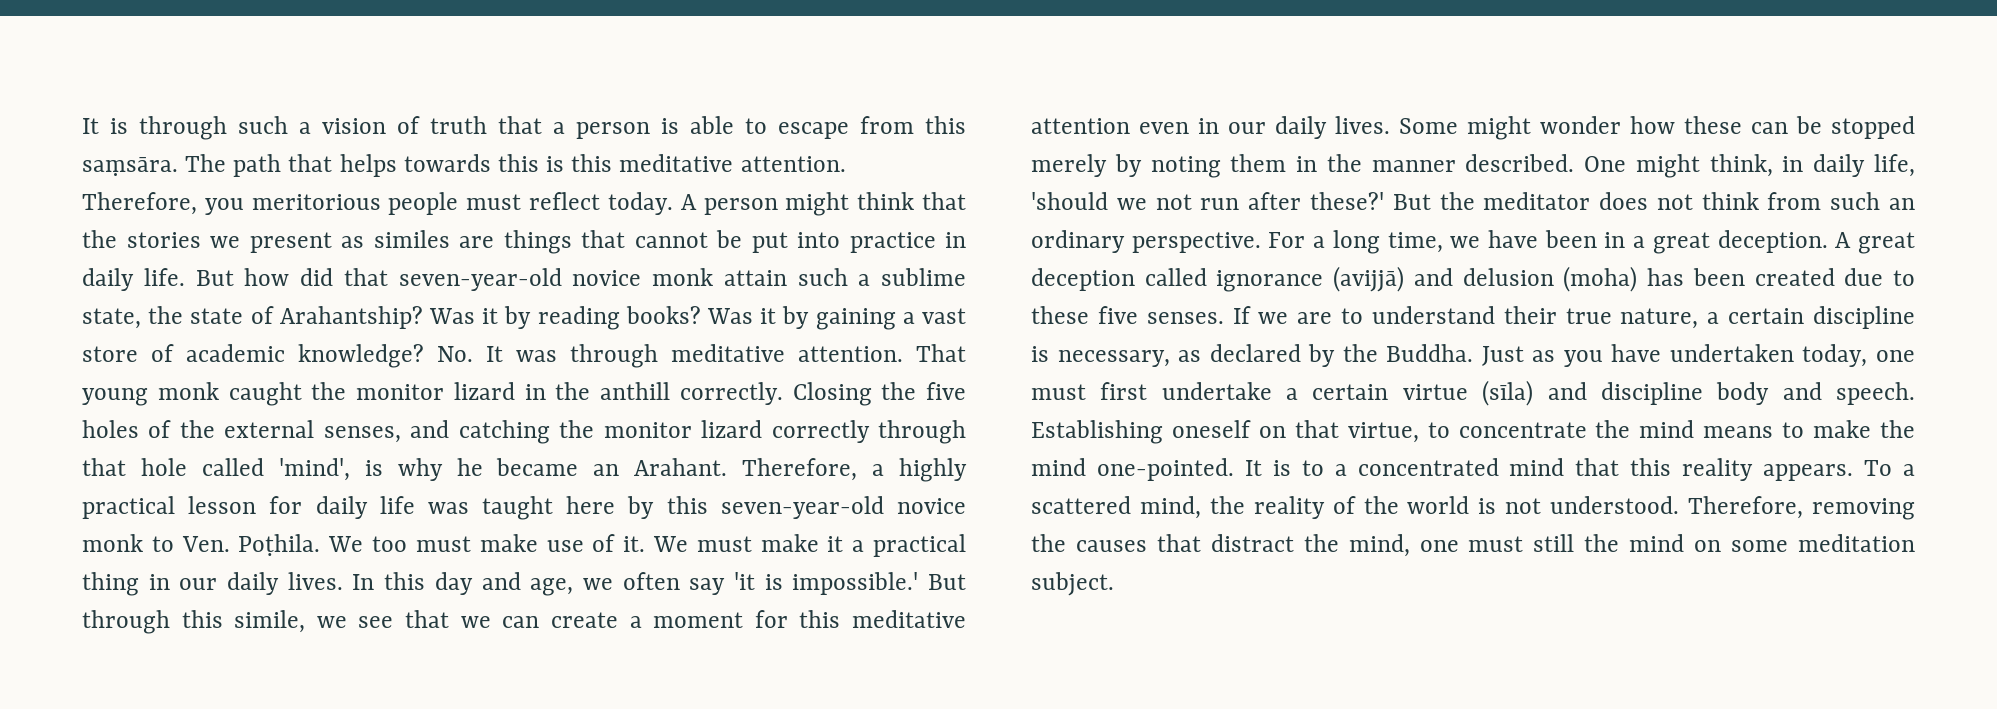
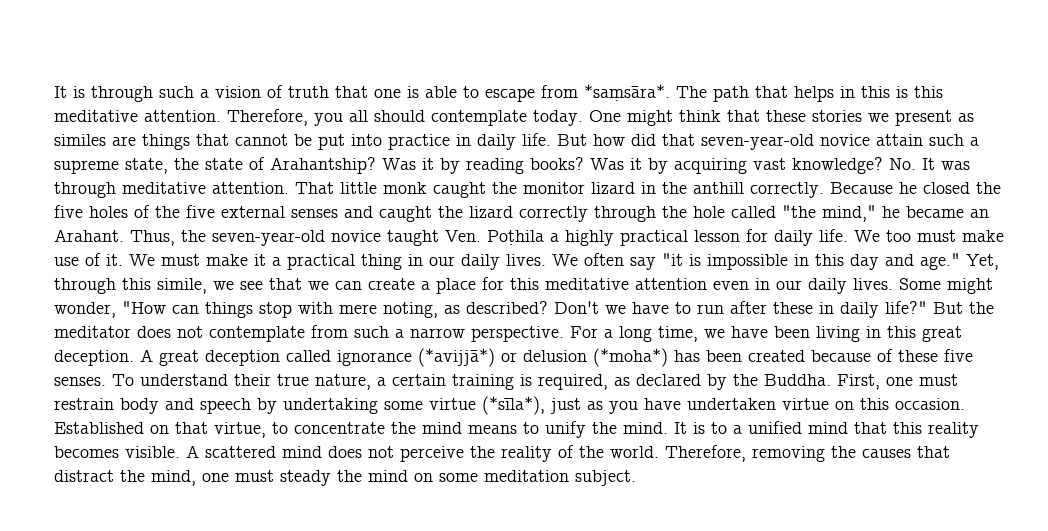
[553,122,650,139] a person -> [374,89,401,98] one
[925,116,966,134] [82,157,178,176] this saṃsāra. -> [584,84,670,101] *saṃsāra*.
[403,154,491,172] towards -> [840,86,855,98] in
[251,192,778,215] meritorious people must reflect today. A person -> [349,110,621,126] all should contemplate today. One
[82,230,117,248] the -> [766,110,806,122] these
[652,268,713,286] monk -> (870, 140) none
[881,268,966,286] sublime -> [54,160,119,174] supreme
[815,308,967,330] [82,344,285,362] gaining a vast store of academic -> [674,158,786,174] acquiring vast
[82,388,148,406] young -> [340,182,377,194] little
[792,382,872,406] Closing -> [830,182,970,194] Because he closed
[224,420,692,444] external senses, and catching the monitor -> [186,205,463,222] five external senses and caught the
[82,458,126,476] that -> [662,206,687,218] the
[278,458,443,481] 'mind', is why -> [782,205,876,222] "the mind,"
[742,458,858,481] Therefore, -> [130,230,544,246] Thus, the seven-year-old novice taught Ven. Poṭhila
[379,496,966,520] [82,534,321,556] life was taught here by this seven-year-old novice monk to Ven. Poṭhila. -> [819,229,848,242] life.
[352,572,966,596] In this day and age, we often say 'it is impossible.' But -> [552,253,999,270] We often say "it is impossible in this day and age." Yet,
[653,612,744,628] moment -> [436,278,476,294] place
[1540,116,1915,139] [1031,154,1915,178] [1031,192,1384,210] wonder how these can be stopped merely by noting them in the manner described. One might think, in daily life, 'should we not run after these?' -> [54,301,927,318] wonder, "How can things stop with mere noting, as described? Don't we have to run after these in daily life?"
[1701,192,1759,210] think -> [209,326,305,342] contemplate
[1889,198,1916,210] [1031,230,1125,253] an ordinary -> [395,328,465,338] a narrow
[1604,232,1646,248] in a -> [816,326,916,342] living in this
[1333,266,1638,292] (avijjā) and delusion (moha) -> [418,348,668,367] (*avijjā*) or delusion (*moha*)
[1844,268,1916,286] due to -> [811,349,893,362] because of
[1232,306,1364,324] If we are to -> [112,374,134,386] To
[1813,306,1915,329] [1031,346,1170,367] discipline is necessary, -> [452,374,608,390] training is required,
[1481,344,1915,367] [1031,380,1915,406] [1031,420,1251,444] Just as you have undertaken today, one must first undertake a certain virtue (sīla) and discipline body and speech. Establishing oneself -> [837,374,958,390] [54,396,965,415] [54,422,144,434] First, one must restrain body and speech by undertaking some virtue (*sīla*), just as you have undertaken virtue on this occasion. Established
[1813,420,1915,438] [1031,458,1234,481] make the mind one-pointed. -> [545,421,668,438] unify the mind.
[1357,458,1499,476] concentrated -> [748,421,802,434] unified
[1763,460,1915,481] [1031,496,1680,519] appears. To a scattered mind, the reality of the world is not understood. -> [54,445,659,462] becomes visible. A scattered mind does not perceive the reality of the world.
[1533,534,1575,552] still -> [280,470,331,486] steady

